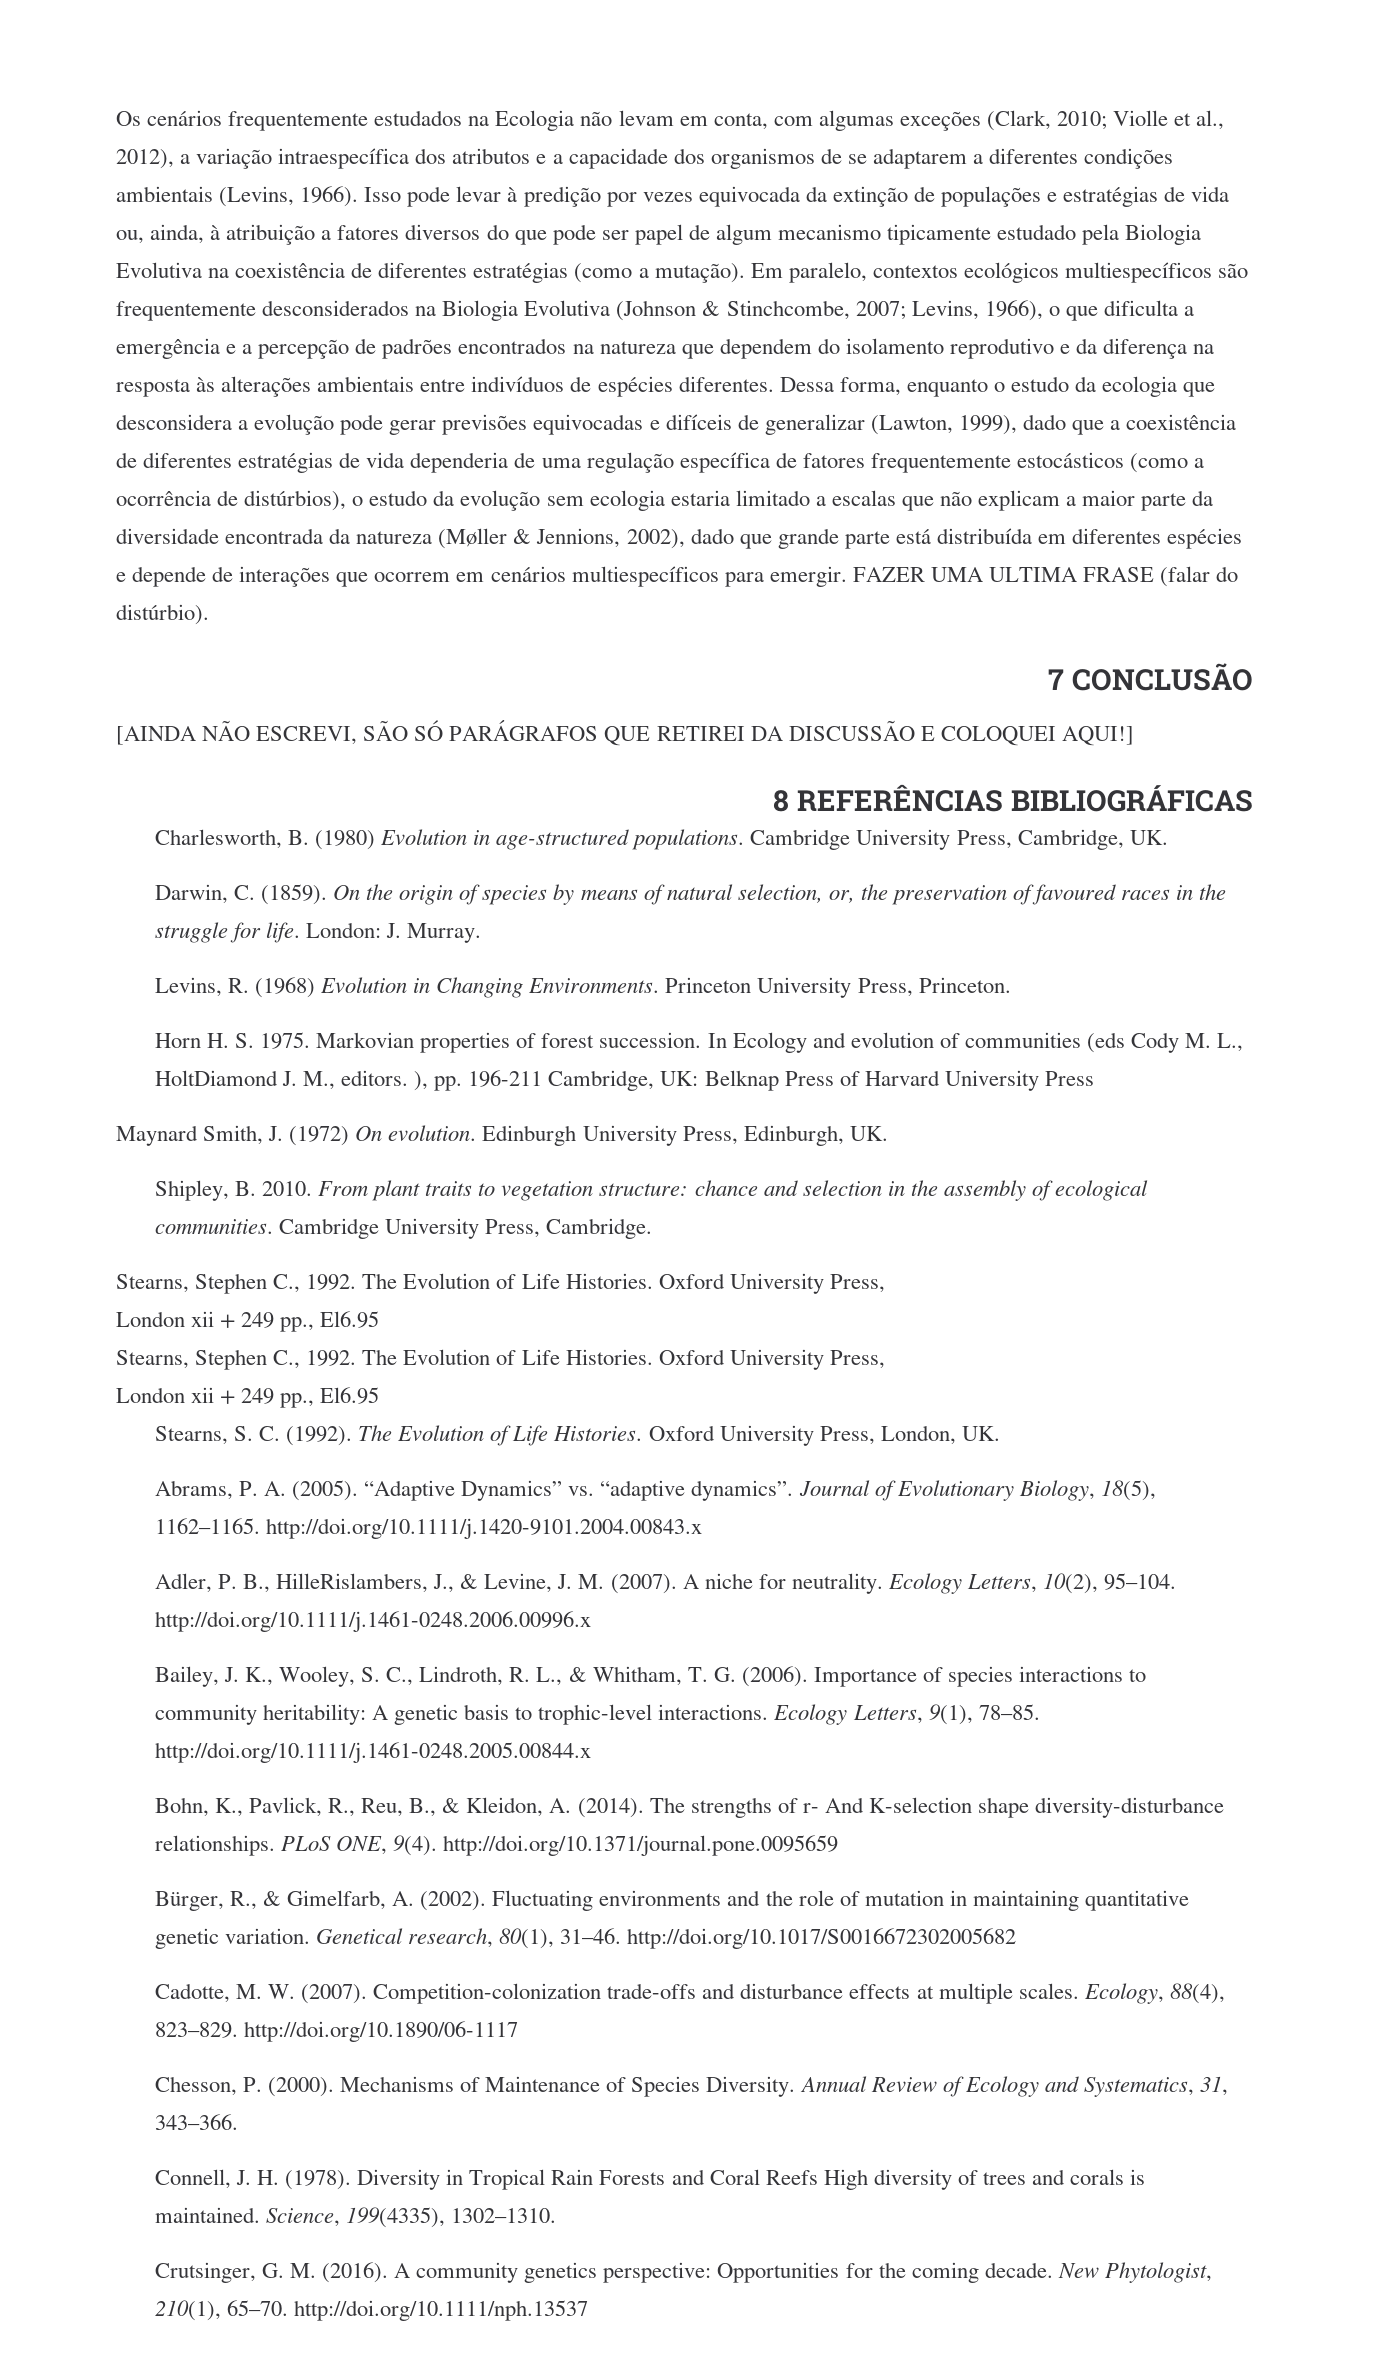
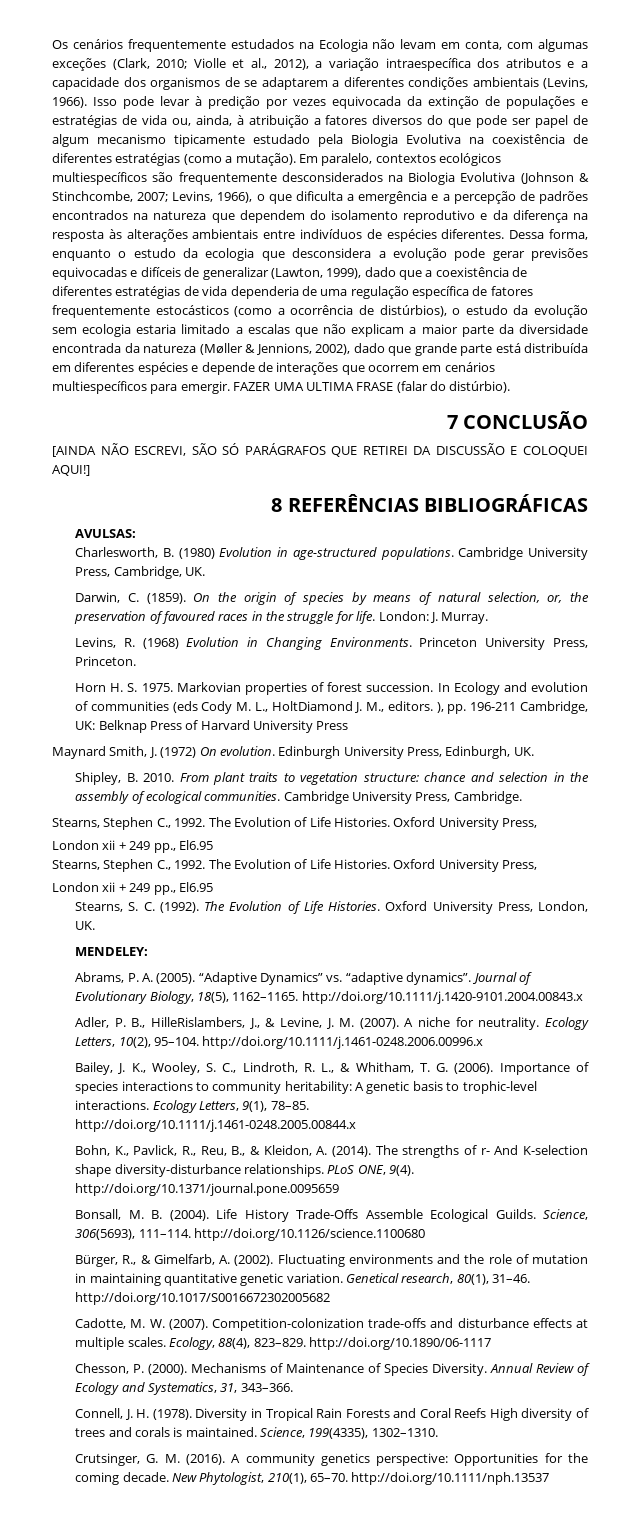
(1253, 798) none -> [75,529,137,538] // AVULSAS:
(1000, 1433) none -> [75,947,149,956] // MENDELEY:
(839, 1845) none -> [75,1209,588,1222] [75,1228,425,1241] // Bonsall, M. B. (2004). Life History Trade-Offs Assemble Ecological Guilds. Science, 306(5693), 111–114. http://doi.org/10.1126/science.1100680

